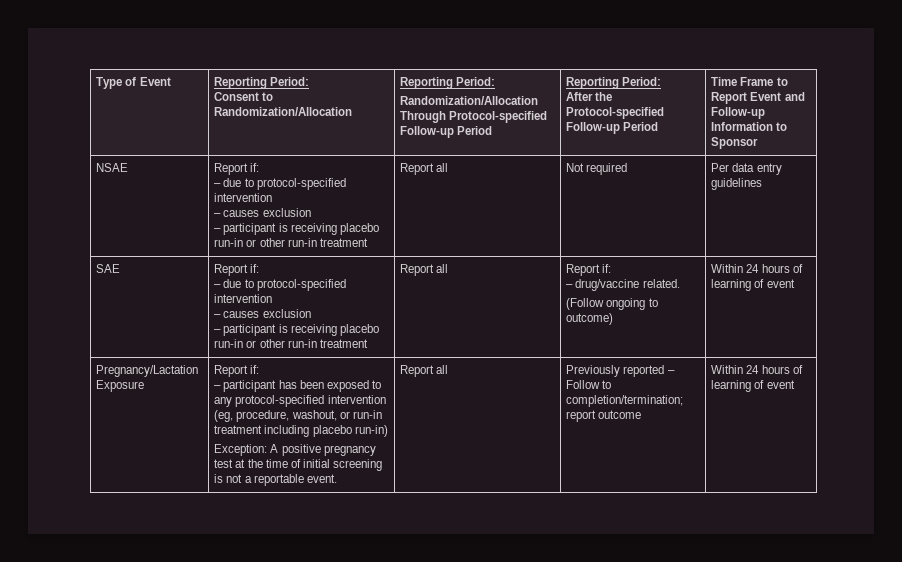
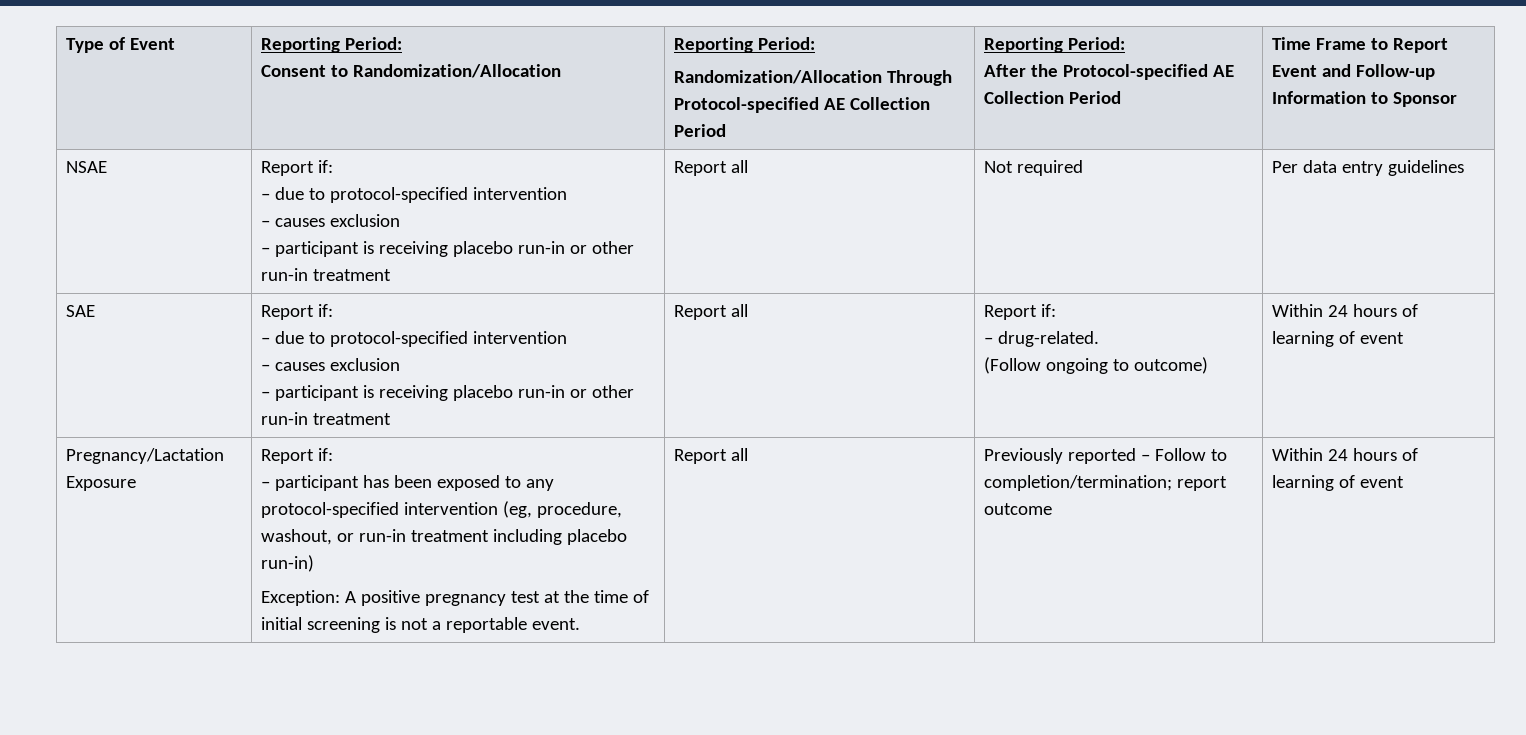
[400,126,455,138] Follow-up -> [824,97,931,110] AE Collection
[566,122,621,134] Follow-up -> [1213,65,1235,77] [984,91,1065,104] AE Collection
[575,279,680,291] drug/vaccine related. -> [998,331,1100,347] drug-related.

